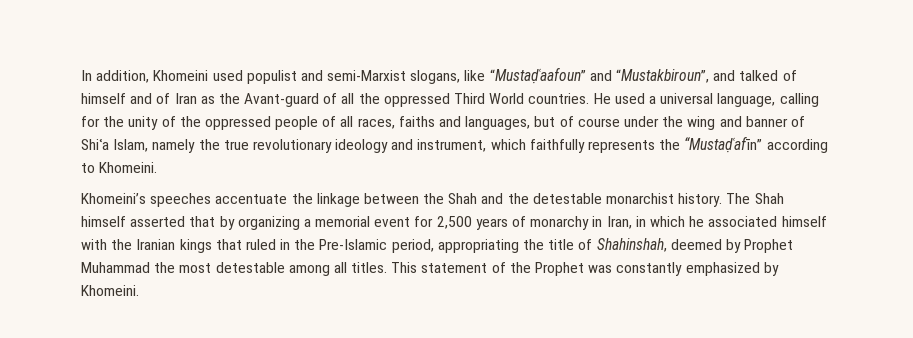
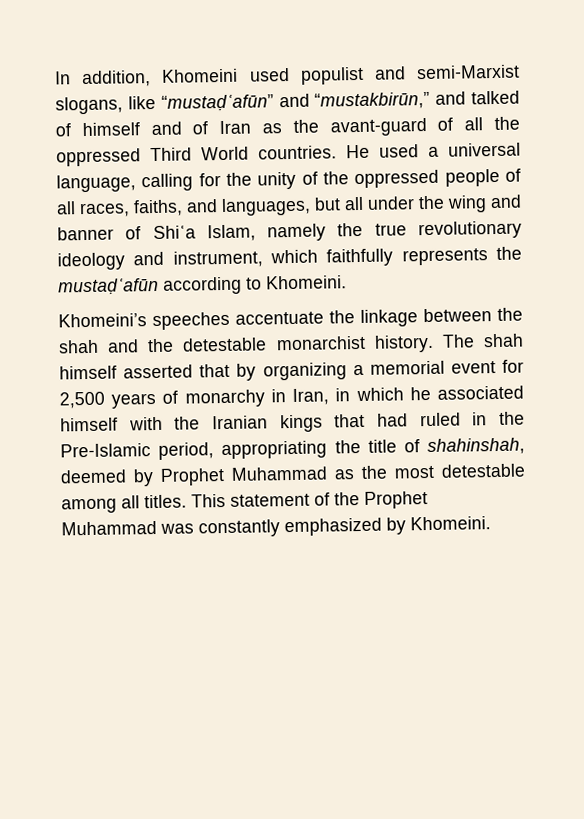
[489,67,710,84] “Mustaḍʿaafoun” and “Mustakbiroun”, -> [160,91,431,112] “mustaḍʿafūn” and “mustakbirūn,”
[244,93,320,107] Avant-guard -> [329,117,427,137] avant-guard
[398,116,435,127] faiths -> [133,199,183,217] faiths,
[559,116,620,127] of course -> [344,196,364,211] all
[684,136,763,153] “Mustaḍʿafīn” -> [58,277,159,296] mustaḍʿafūn
[448,193,478,204] Shah -> [58,339,99,354] shah
[754,193,784,204] Shah -> [483,333,524,348] shah
(242, 244) none -> [377,413,408,427] had
[596,238,667,252] Shahinshah, -> [427,437,526,456] shahinshah,
(150, 267) none -> [334,469,355,480] as
(585, 269) none -> [61,520,157,536] Muhammad

